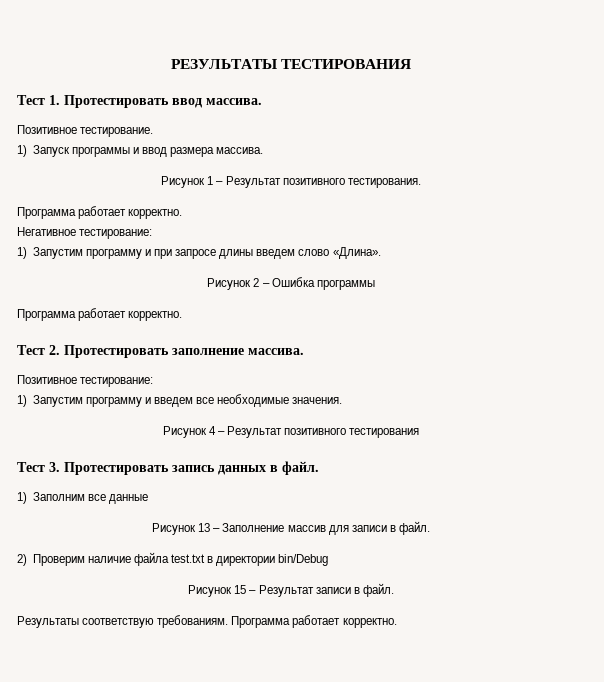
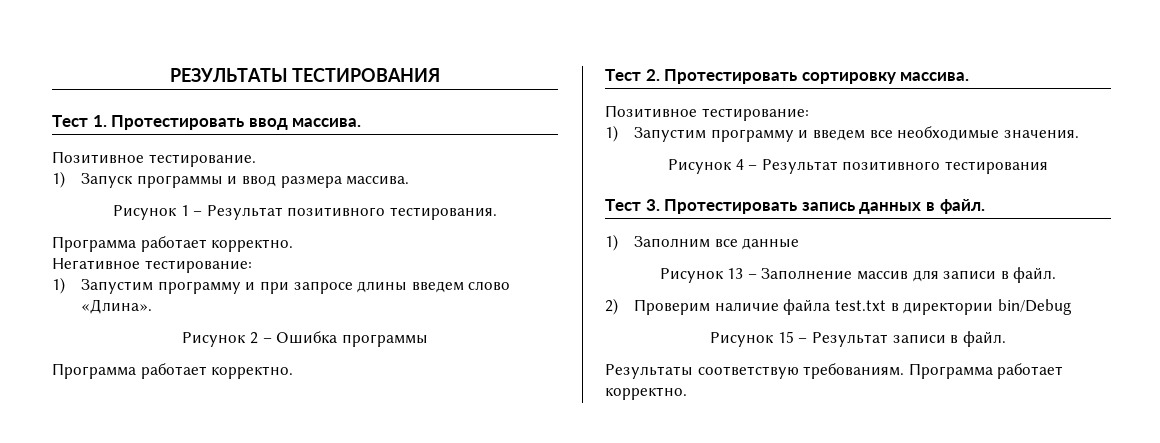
[172,348,244,355] заполнение -> [801,72,896,84] сортировку

